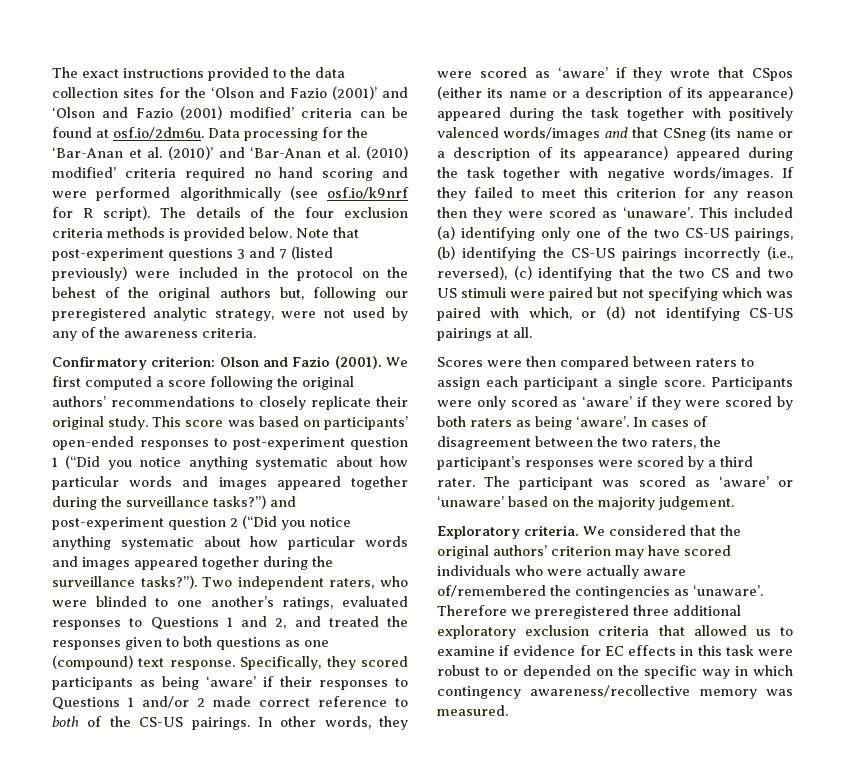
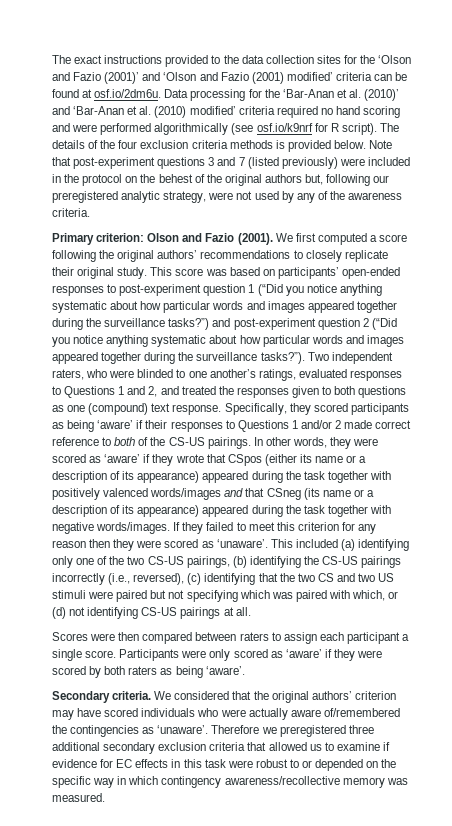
[52,356,147,370] Confirmatory -> [52,233,94,245] Primary
[633,416,708,427] [437,436,721,450] [437,456,753,470] [437,476,793,490] [437,496,734,510] [437,526,520,539] In cases of disagreement between the two raters, the participant’s responses were scored by a third rater. The participant was scored as ‘aware’ or ‘unaware’ based on the majority judgement. // Exploratory -> [52,691,110,703] // Secondary
[437,625,516,639] exploratory -> [103,742,156,754] secondary

